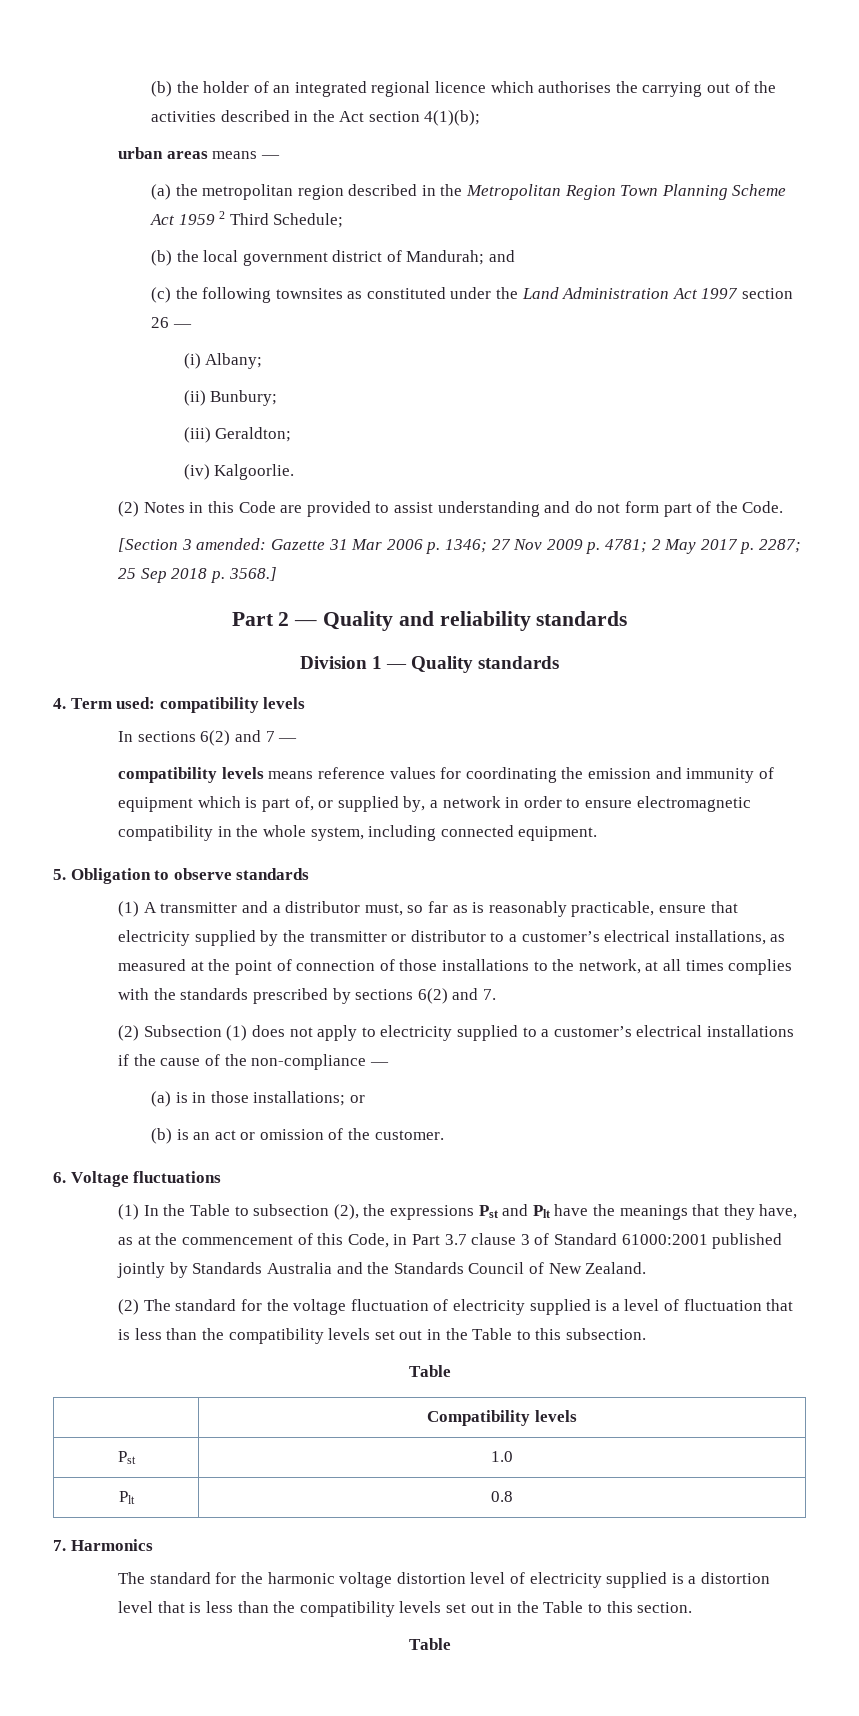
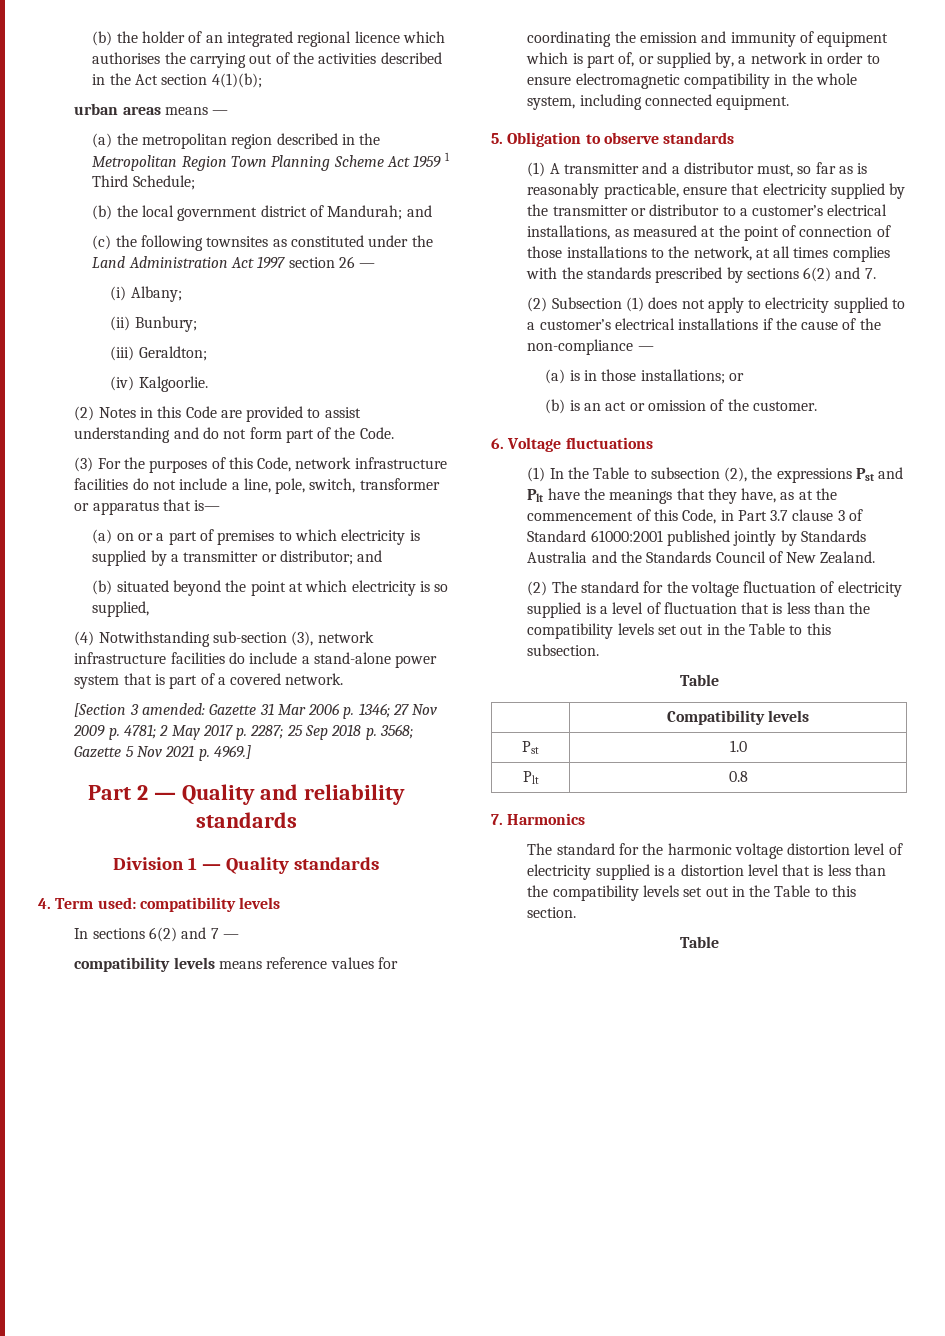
[219,211,226,219] 2 -> [444,152,450,161] 1
(784, 507) none -> [74,457,447,473] [74,478,440,494] [74,499,221,515] [92,529,420,545] [92,550,383,566] [92,580,449,596] [92,601,150,617] [74,631,374,647] [74,652,438,668] [74,673,344,689] // (3) For the purposes of this Code, network infrastructure facilities do not include a line, pole, switch, transformer or apparatus that is— // (a) on or a part of premises to which electricity is supplied by a transmitter or distributor; and // (b) situated beyond the point at which electricity is so supplied, // (4) Notwithstanding sub-section (3), network infrastructure facilities do include a stand-alone power system that is part of a covered network.
[228,567,277,581] 3568.] -> [380,724,414,739] [74,745,251,761] 3568; Gazette 5 Nov 2021 p. 4969.]

